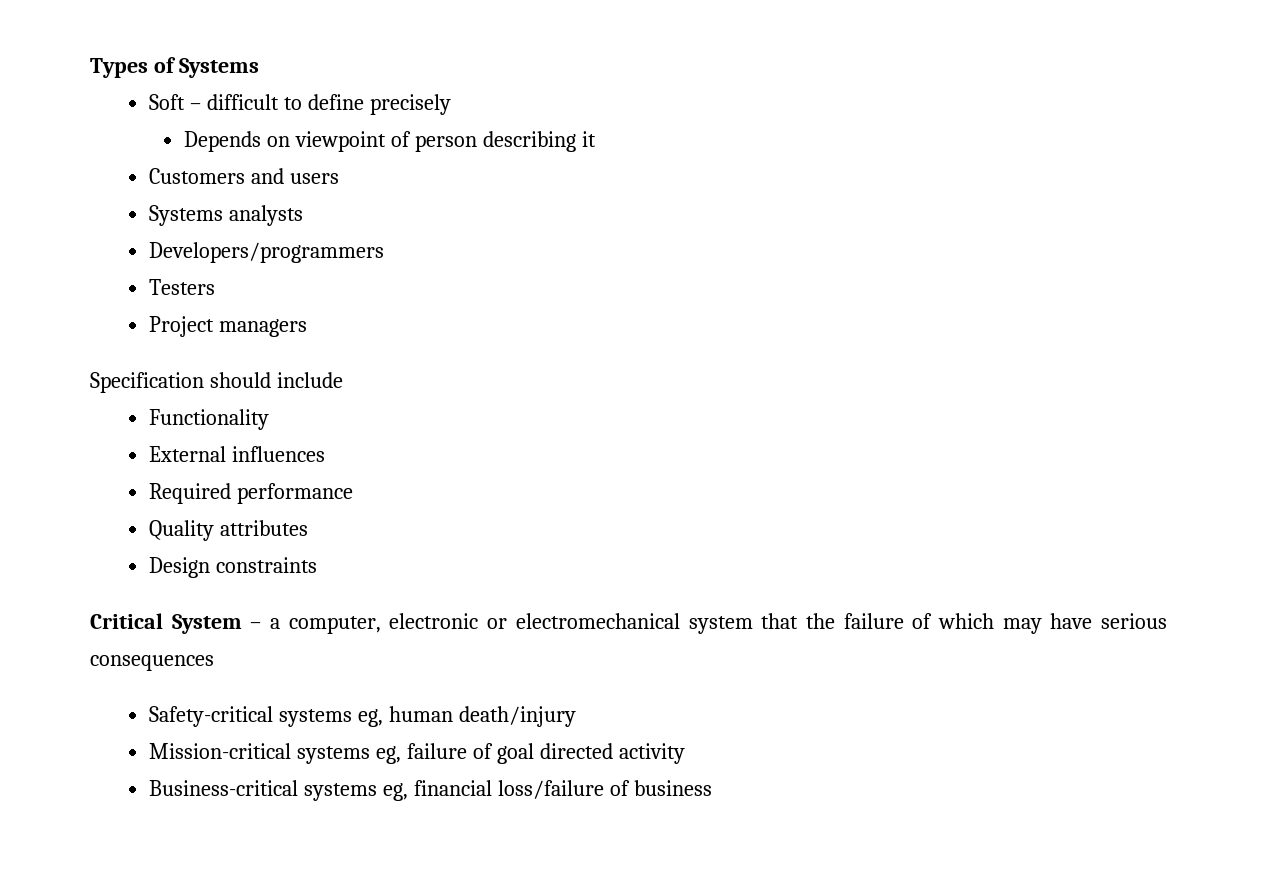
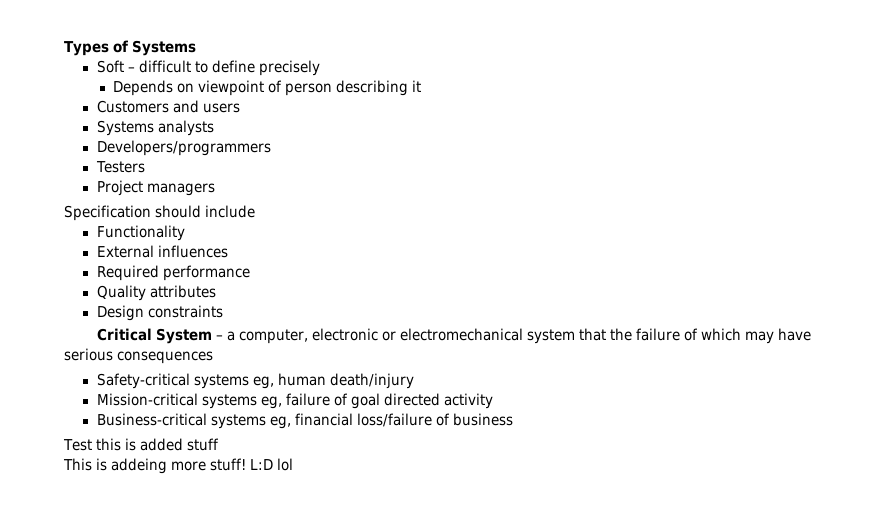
(712, 788) none -> [63,438,219,451] [63,458,293,474] // Test this is added stuff // This is addeing more stuff! L:D lol

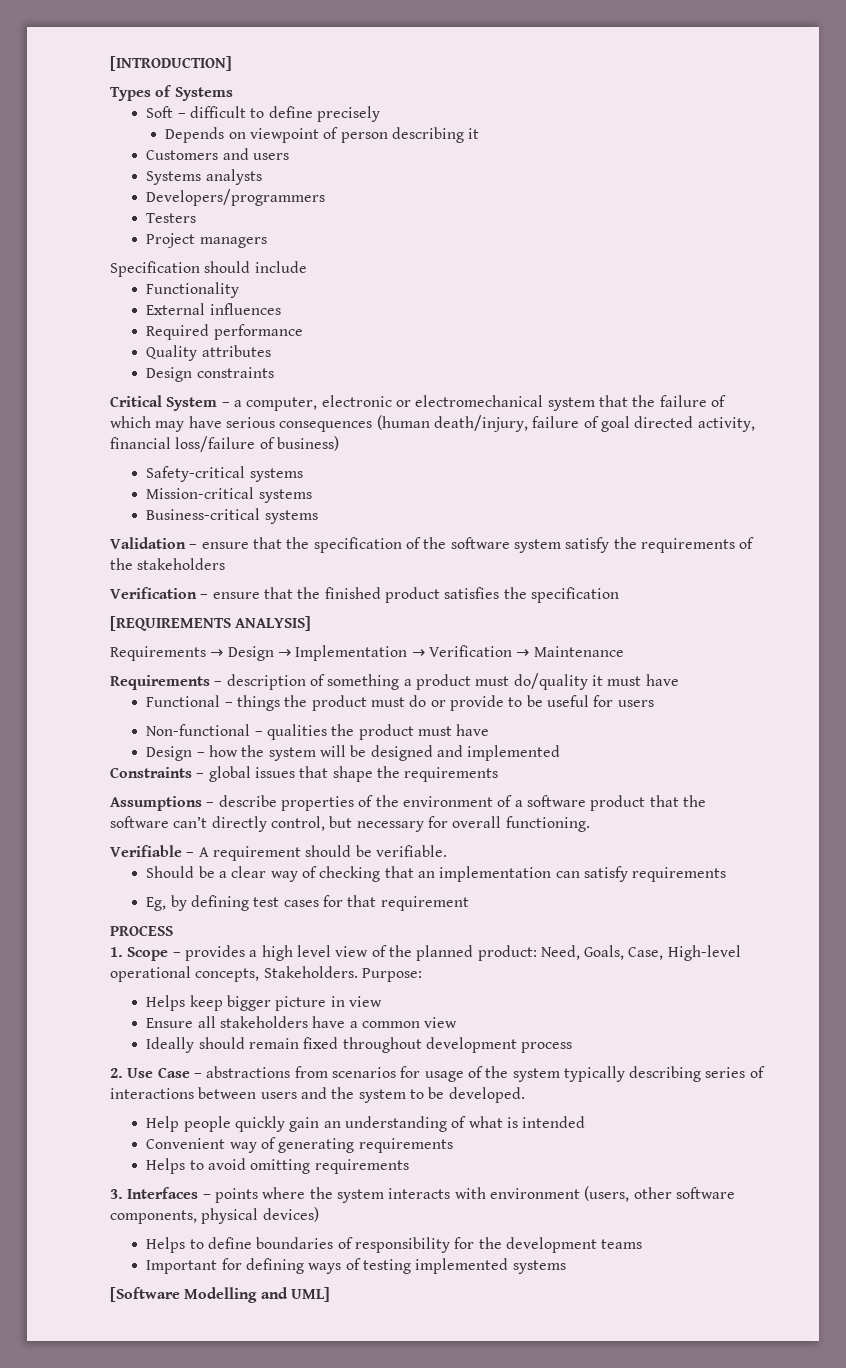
(64, 48) none -> [110,56,232,71] [INTRODUCTION] //
[96,373,414,389] [96,393,493,409] [96,413,513,429] [63,438,219,451] [63,458,293,474] // Safety-critical systems eg, human death/injury // Mission-critical systems eg, failure of goal directed activity // Business-critical systems eg, financial loss/failure of business // Test this is added stuff // This is addeing more stuff! L:D lol -> [376,415,755,432] [110,436,339,452] [146,466,303,482] [146,487,312,503] [146,508,318,524] [110,537,755,553] [110,558,226,570] [110,587,619,603] [110,616,312,631] [110,645,624,661] [110,673,679,690] [146,695,654,711] [146,724,490,740] [146,745,561,761] [110,766,499,782] [110,795,706,811] [110,816,590,832] [110,845,447,861] [146,866,727,882] [146,895,469,911] [110,925,173,936] [110,945,741,961] [110,966,422,982] [146,995,383,1011] [146,1016,458,1028] [146,1037,573,1053] [110,1066,765,1082] [110,1087,525,1103] [146,1116,586,1132] [146,1137,453,1153] [146,1158,409,1174] [110,1186,735,1203] [110,1207,319,1224] [146,1237,643,1253] [146,1258,566,1274] [110,1287,330,1303] (human death/injury, failure of goal directed activity, financial loss/failure of business) // Safety-critical systems // Mission-critical systems // Business-critical systems // Validation – ensure that the specification of the software system satisfy the requirements of the stakeholders // Verification – ensure that the finished product satisfies the specification // [REQUIREMENTS ANALYSIS] // Requirements → Design → Implementation → Verification → Maintenance // Requirements – description of something a product must do/quality it must have // Functional – things the product must do or provide to be useful for users // Non-functional – qualities the product must have // Design – how the system will be designed and implemented // Constraints – global issues that shape the requirements // Assumptions – describe properties of the environment of a software product that the software can’t directly control, but necessary for overall functioning. // Verifiable – A requirement should be verifiable. // Should be a clear way of checking that an implementation can satisfy requirements // Eg, by defining test cases for that requirement // PROCESS // 1. Scope – provides a high level view of the planned product: Need, Goals, Case, High-level operational concepts, Stakeholders. Purpose: // Helps keep bigger picture in view // Ensure all stakeholders have a common view // Ideally should remain fixed throughout development process // 2. Use Case – abstractions from scenarios for usage of the system typically describing series of interactions between users and the system to be developed. // Help people quickly gain an understanding of what is intended // Convenient way of generating requirements // Helps to avoid omitting requirements // 3. Interfaces – points where the system interacts with environment (users, other software components, physical devices) // Helps to define boundaries of responsibility for the development teams // Important for defining ways of testing implemented systems // [Software Modelling and UML]

